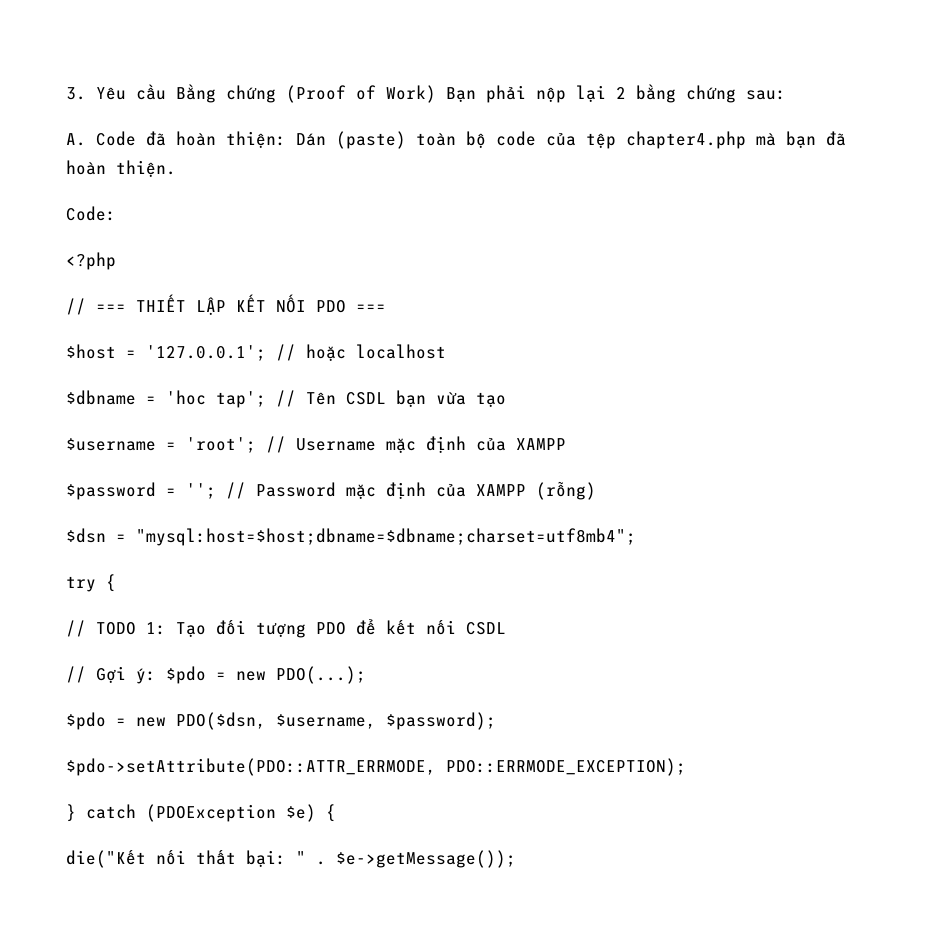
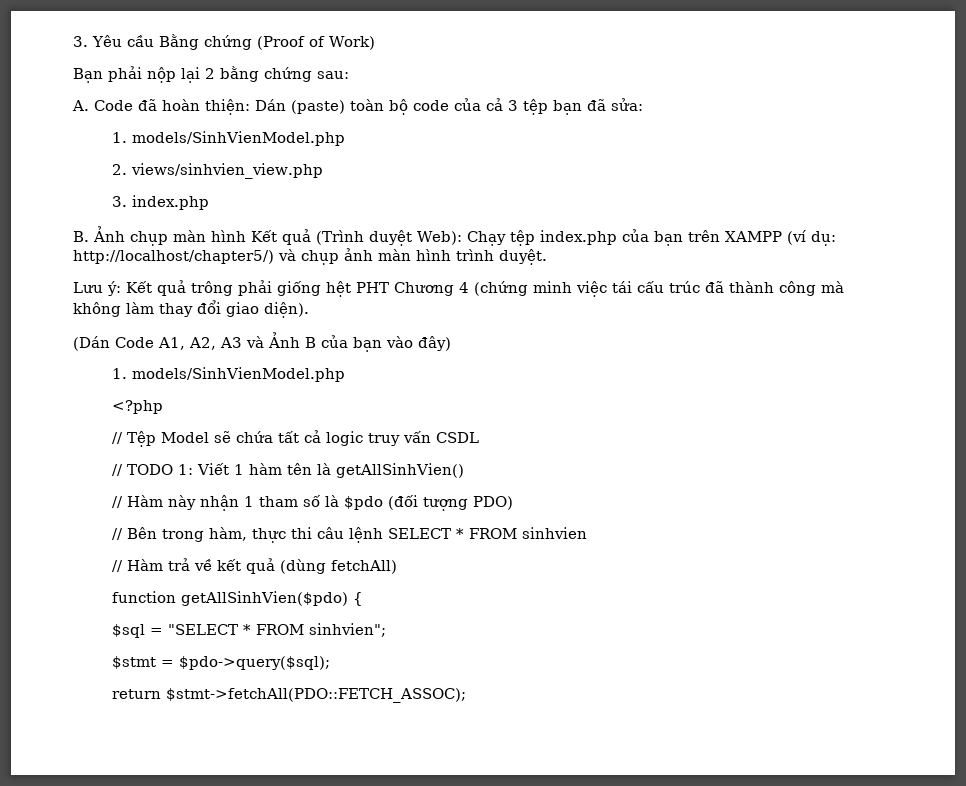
(436, 94) none -> (375, 43) //
[586,131,846,149] [66,160,176,177] [66,206,116,221] [66,252,116,270] [66,294,386,315] [66,344,446,361] [66,390,506,408] [66,436,566,453] [66,481,596,500] [66,528,636,546] [66,574,116,592] [66,619,506,638] [66,666,366,684] [66,712,496,730] [66,758,686,776] [66,804,336,822] [66,850,516,868] tệp chapter4.php mà bạn đã hoàn thiện. // Code: // <?php // // === THIẾT LẬP KẾT NỐI PDO === // $host = '127.0.0.1'; // hoặc localhost // $dbname = 'hoc tap'; // Tên CSDL bạn vừa tạo // $username = 'root'; // Username mặc định của XAMPP // $password = ''; // Password mặc định của XAMPP (rỗng) // $dsn = "mysql:host=$host;dbname=$dbname;charset=utf8mb4"; // try { // // TODO 1: Tạo đối tượng PDO để kết nối CSDL // // Gợi ý: $pdo = new PDO(...); // $pdo = new PDO($dsn, $username, $password); // $pdo->setAttribute(PDO::ATTR_ERRMODE, PDO::ERRMODE_EXCEPTION); // } catch (PDOException $e) { // die("Kết nối thất bại: " . $e->getMessage()); -> [486,98,643,115] [111,131,345,146] [111,163,323,179] [111,195,209,210] [73,226,836,246] [73,248,547,265] [73,280,844,297] [73,300,309,318] [73,332,451,352] [111,367,345,382] [111,400,163,414] [111,430,479,447] [111,463,464,478] [111,495,513,511] [111,527,587,543] [111,558,397,574] [111,591,363,606] [111,623,386,638] [111,656,330,670] [111,688,466,703] cả 3 tệp bạn đã sửa: // 1. models/SinhVienModel.php // 2. views/sinhvien_view.php // 3. index.php // B. Ảnh chụp màn hình Kết quả (Trình duyệt Web): Chạy tệp index.php của bạn trên XAMPP (ví dụ: http://localhost/chapter5/) và chụp ảnh màn hình trình duyệt. // Lưu ý: Kết quả trông phải giống hệt PHT Chương 4 (chứng minh việc tái cấu trúc đã thành công mà không làm thay đổi giao diện). // (Dán Code A1, A2, A3 và Ảnh B của bạn vào đây) // 1. models/SinhVienModel.php // <?php // // Tệp Model sẽ chứa tất cả logic truy vấn CSDL // // TODO 1: Viết 1 hàm tên là getAllSinhVien() // // Hàm này nhận 1 tham số là $pdo (đối tượng PDO) // // Bên trong hàm, thực thi câu lệnh SELECT * FROM sinhvien // // Hàm trả về kết quả (dùng fetchAll) // function getAllSinhVien($pdo) { // $sql = "SELECT * FROM sinhvien"; // $stmt = $pdo->query($sql); // return $stmt->fetchAll(PDO::FETCH_ASSOC);

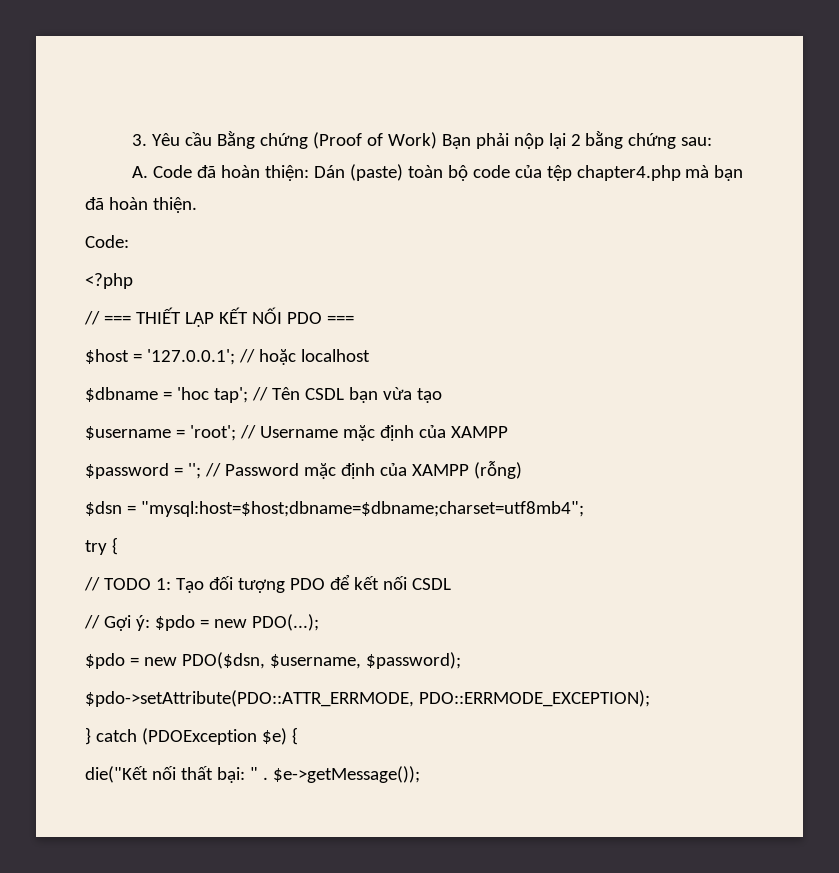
(375, 43) // -> (437, 140) none
[486,98,643,115] [111,131,345,146] [111,163,323,179] [111,195,209,210] [73,226,836,246] [73,248,547,265] [73,280,844,297] [73,300,309,318] [73,332,451,352] [111,367,345,382] [111,400,163,414] [111,430,479,447] [111,463,464,478] [111,495,513,511] [111,527,587,543] [111,558,397,574] [111,591,363,606] [111,623,386,638] [111,656,330,670] [111,688,466,703] cả 3 tệp bạn đã sửa: // 1. models/SinhVienModel.php // 2. views/sinhvien_view.php // 3. index.php // B. Ảnh chụp màn hình Kết quả (Trình duyệt Web): Chạy tệp index.php của bạn trên XAMPP (ví dụ: http://localhost/chapter5/) và chụp ảnh màn hình trình duyệt. // Lưu ý: Kết quả trông phải giống hệt PHT Chương 4 (chứng minh việc tái cấu trúc đã thành công mà không làm thay đổi giao diện). // (Dán Code A1, A2, A3 và Ảnh B của bạn vào đây) // 1. models/SinhVienModel.php // <?php // // Tệp Model sẽ chứa tất cả logic truy vấn CSDL // // TODO 1: Viết 1 hàm tên là getAllSinhVien() // // Hàm này nhận 1 tham số là $pdo (đối tượng PDO) // // Bên trong hàm, thực thi câu lệnh SELECT * FROM sinhvien // // Hàm trả về kết quả (dùng fetchAll) // function getAllSinhVien($pdo) { // $sql = "SELECT * FROM sinhvien"; // $stmt = $pdo->query($sql); // return $stmt->fetchAll(PDO::FETCH_ASSOC); -> [546,165,744,181] [85,197,197,213] [85,235,129,248] [85,273,133,289] [84,307,354,327] [85,349,370,365] [85,387,442,403] [85,425,508,441] [85,461,522,479] [85,501,584,517] [85,537,118,555] [84,574,451,593] [84,614,319,631] [85,652,461,669] [85,690,650,707] [85,727,298,745] [85,766,420,783] tệp chapter4.php mà bạn đã hoàn thiện. // Code: // <?php // // === THIẾT LẬP KẾT NỐI PDO === // $host = '127.0.0.1'; // hoặc localhost // $dbname = 'hoc tap'; // Tên CSDL bạn vừa tạo // $username = 'root'; // Username mặc định của XAMPP // $password = ''; // Password mặc định của XAMPP (rỗng) // $dsn = "mysql:host=$host;dbname=$dbname;charset=utf8mb4"; // try { // // TODO 1: Tạo đối tượng PDO để kết nối CSDL // // Gợi ý: $pdo = new PDO(...); // $pdo = new PDO($dsn, $username, $password); // $pdo->setAttribute(PDO::ATTR_ERRMODE, PDO::ERRMODE_EXCEPTION); // } catch (PDOException $e) { // die("Kết nối thất bại: " . $e->getMessage());

